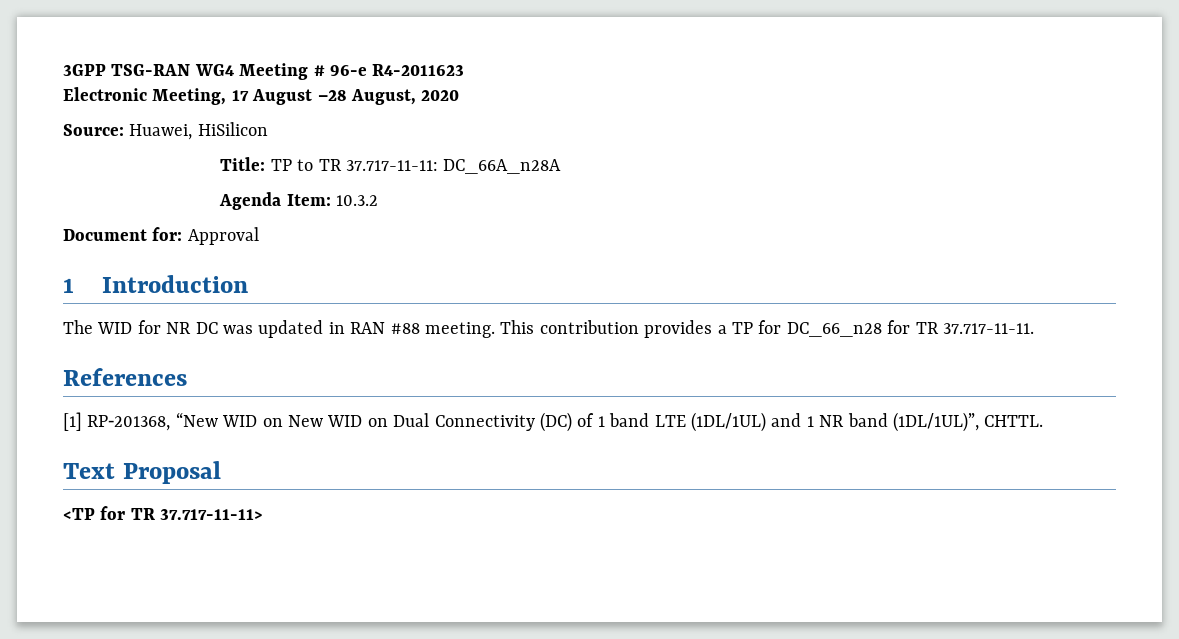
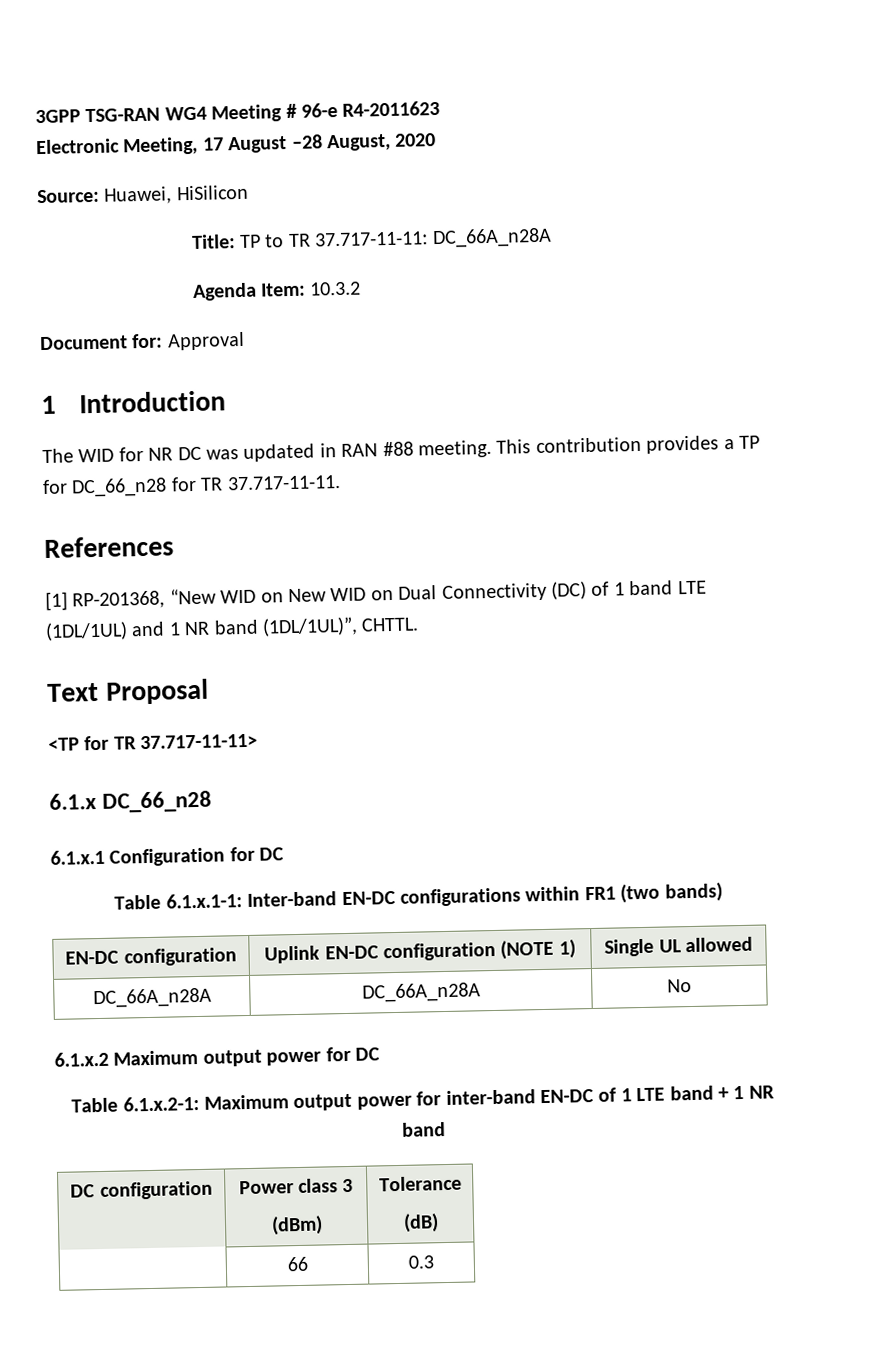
(264, 514) none -> [49,790,213,813] [50,846,285,867] [114,882,723,910] [65,947,237,967] [264,939,576,964] [604,936,753,957] [92,987,212,1009] [361,982,481,1003] [667,979,692,993] [54,1046,380,1067] [71,1085,775,1113] [401,1122,446,1137] [70,1180,213,1201] [238,1178,354,1195] [270,1215,323,1236] [378,1175,462,1192] [402,1213,439,1233] [286,1256,308,1272] [408,1255,434,1269] // 6.1.x DC_66_n28 // 6.1.x.1 Configuration for DC // Table 6.1.x.1-1: Inter-band EN-DC configurations within FR1 (two bands) // EN-DC configuration | Uplink EN-DC configuration (NOTE 1) | Single UL allowed // DC_66A_n28A | DC_66A_n28A | No // 6.1.x.2 Maximum output power for DC // Table 6.1.x.2-1: Maximum output power for inter-band EN-DC of 1 LTE band + 1 NR band // DC configuration | Power class 3 // (dBm) | Tolerance // (dB) // | 66 | 0.3

